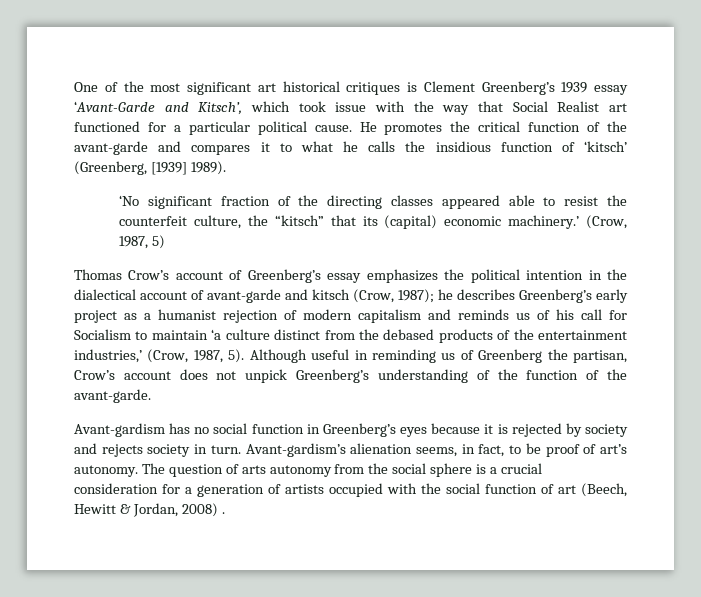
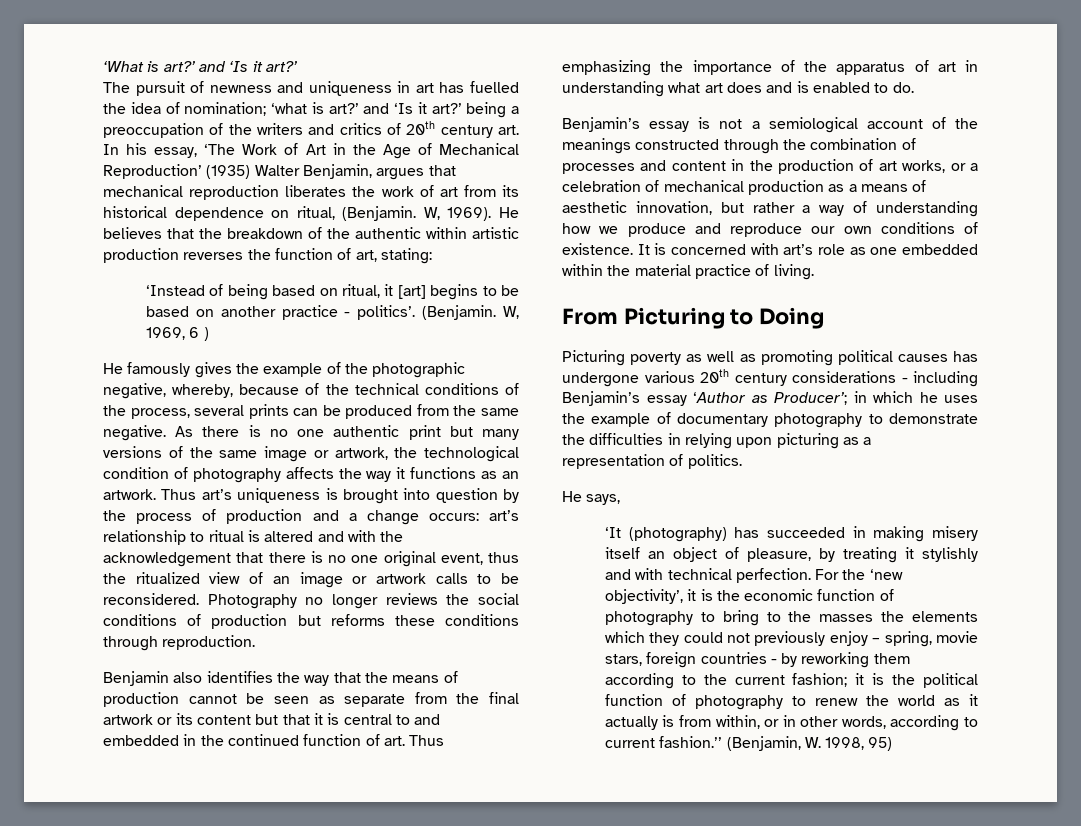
[74,81,628,95] [74,101,628,115] [74,121,627,135] [74,141,627,155] [74,161,226,175] [119,195,628,209] [119,215,627,229] [119,235,166,249] [74,269,627,283] [74,289,628,303] [74,309,627,323] [74,329,627,343] [74,349,628,363] [74,369,627,383] [74,389,151,403] [74,423,628,437] [74,443,628,457] [74,463,542,477] [74,483,627,497] [74,503,225,517] One of the most significant art historical critiques is Clement Greenberg’s 1939 essay ‘Avant-Garde and Kitsch’, which took issue with the way that Social Realist art functioned for a particular political cause. He promotes the critical function of the avant-garde and compares it to what he calls the insidious function of ‘kitsch’ (Greenberg, [1939] 1989). // ‘No significant fraction of the directing classes appeared able to resist the counterfeit culture, the “kitsch” that its (capital) economic machinery.’ (Crow, 1987, 5) // Thomas Crow’s account of Greenberg’s essay emphasizes the political intention in the dialectical account of avant-garde and kitsch (Crow, 1987); he describes Greenberg’s early project as a humanist rejection of modern capitalism and reminds us of his call for Socialism to maintain ‘a culture distinct from the debased products of the entertainment industries,’ (Crow, 1987, 5). Although useful in reminding us of Greenberg the partisan, Crow’s account does not unpick Greenberg’s understanding of the function of the avant-garde. // Avant-gardism has no social function in Greenberg’s eyes because it is rejected by society and rejects society in turn. Avant-gardism’s alienation seems, in fact, to be proof of art’s autonomy. The question of arts autonomy from the social sphere is a crucial consideration for a generation of artists occupied with the social function of art (Beech, Hewitt & Jordan, 2008) . -> [103,61,298,72] [103,81,519,96] [103,102,519,118] [103,121,519,138] [103,143,520,159] [103,164,456,180] [103,185,519,200] [103,206,519,221] [103,227,519,239] [103,248,432,264] [145,284,519,300] [145,305,519,320] [145,327,209,341] [103,362,466,378] [103,383,519,399] [103,404,519,419] [103,425,519,441] [103,446,519,462] [103,467,520,483] [103,488,519,504] [103,509,519,525] [103,530,404,545] [103,551,519,567] [103,572,519,588] [103,593,519,609] [103,614,520,629] [103,635,256,651] [103,671,458,686] [103,692,519,707] [103,713,441,725] [103,734,445,746] [562,60,978,76] [562,81,914,97] [562,117,978,133] [562,138,916,154] [562,159,978,174] [562,180,927,195] [562,201,978,217] [562,222,978,237] [562,243,978,255] [562,264,814,280] [562,307,825,329] [562,350,978,366] [562,369,978,387] [562,391,978,406] [562,412,978,428] [562,433,872,449] [562,454,742,469] [562,491,621,505] [604,526,979,542] [604,547,978,563] [604,568,903,583] [604,589,894,604] [604,610,978,626] [604,631,978,647] [604,652,910,668] [604,673,978,689] [604,694,978,710] [604,715,978,731] [604,736,893,751] ‘What is art?’ and ‘Is it art?’ // The pursuit of newness and uniqueness in art has fuelled the idea of nomination; ‘what is art?’ and ‘Is it art?’ being a preoccupation of the writers and critics of 20th century art. In his essay, ‘The Work of Art in the Age of Mechanical Reproduction’ (1935) Walter Benjamin, argues that mechanical reproduction liberates the work of art from its historical dependence on ritual, (Benjamin. W, 1969). He believes that the breakdown of the authentic within artistic production reverses the function of art, stating: // ‘Instead of being based on ritual, it [art] begins to be based on another practice - politics’. (Benjamin. W, 1969, 6 ) // He famously gives the example of the photographic negative, whereby, because of the technical conditions of the process, several prints can be produced from the same negative. As there is no one authentic print but many versions of the same image or artwork, the technological condition of photography affects the way it functions as an artwork. Thus art’s uniqueness is brought into question by the process of production and a change occurs: art’s relationship to ritual is altered and with the acknowledgement that there is no one original event, thus the ritualized view of an image or artwork calls to be reconsidered. Photography no longer reviews the social conditions of production but reforms these conditions through reproduction. // Benjamin also identifies the way that the means of production cannot be seen as separate from the final artwork or its content but that it is central to and embedded in the continued function of art. Thus emphasizing the importance of the apparatus of art in understanding what art does and is enabled to do. // Benjamin’s essay is not a semiological account of the meanings constructed through the combination of processes and content in the production of art works, or a celebration of mechanical production as a means of aesthetic innovation, but rather a way of understanding how we produce and reproduce our own conditions of existence. It is concerned with art’s role as one embedded within the material practice of living. // From Picturing to Doing // Picturing poverty as well as promoting political causes has undergone various 20th century considerations - including Benjamin’s essay ‘Author as Producer’; in which he uses the example of documentary photography to demonstrate the difficulties in relying upon picturing as a representation of politics. // He says, // ‘It (photography) has succeeded in making misery itself an object of pleasure, by treating it stylishly and with technical perfection. For the ‘new objectivity’, it is the economic function of photography to bring to the masses the elements which they could not previously enjoy – spring, movie stars, foreign countries - by reworking them according to the current fashion; it is the political function of photography to renew the world as it actually is from within, or in other words, according to current fashion.’’ (Benjamin, W. 1998, 95)

